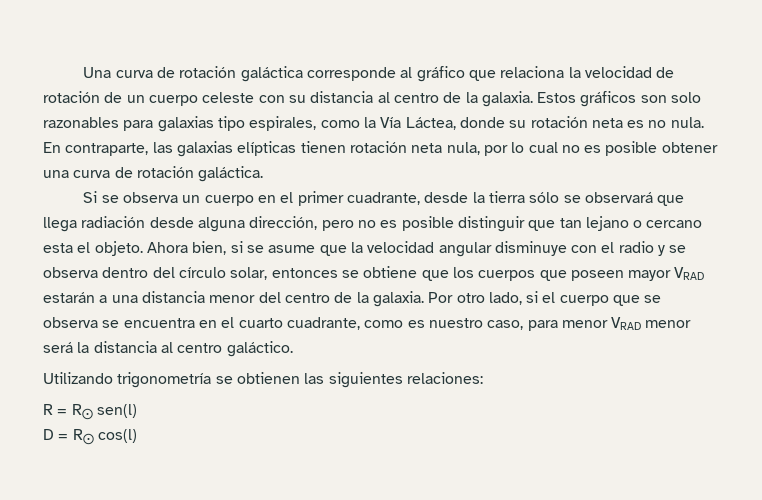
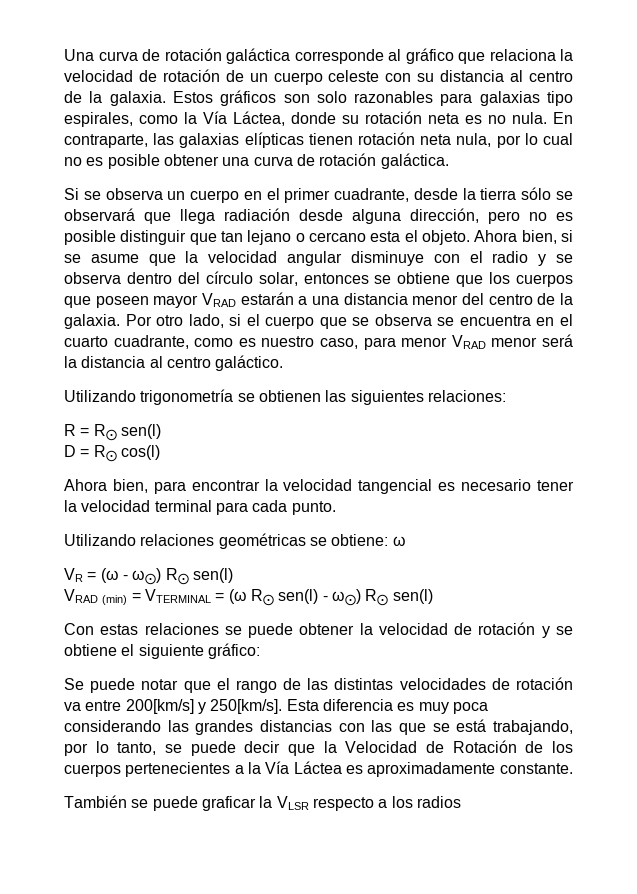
(137, 436) none -> [64,479,575,494] [64,500,336,515] [64,533,406,549] [64,568,233,585] [64,589,433,606] [64,622,573,638] [64,643,260,659] [64,677,573,693] [64,699,488,714] [64,719,574,735] [64,740,574,756] [64,761,573,777] [64,795,461,811] // Ahora bien, para encontrar la velocidad tangencial es necesario tener la velocidad terminal para cada punto. // Utilizando relaciones geométricas se obtiene: ω // VR = (ω - ω⨀) R⨀ sen(l) // VRAD (min) = VTERMINAL = (ω R⨀ sen(l) - ω⨀) R⨀ sen(l) // Con estas relaciones se puede obtener la velocidad de rotación y se obtiene el siguiente gráfico: // Se puede notar que el rango de las distintas velocidades de rotación va entre 200[km/s] y 250[km/s]. Esta diferencia es muy poca considerando las grandes distancias con las que se está trabajando, por lo tanto, se puede decir que la Velocidad de Rotación de los cuerpos pertenecientes a la Vía Láctea es aproximadamente constante. // También se puede graficar la VLSR respecto a los radios

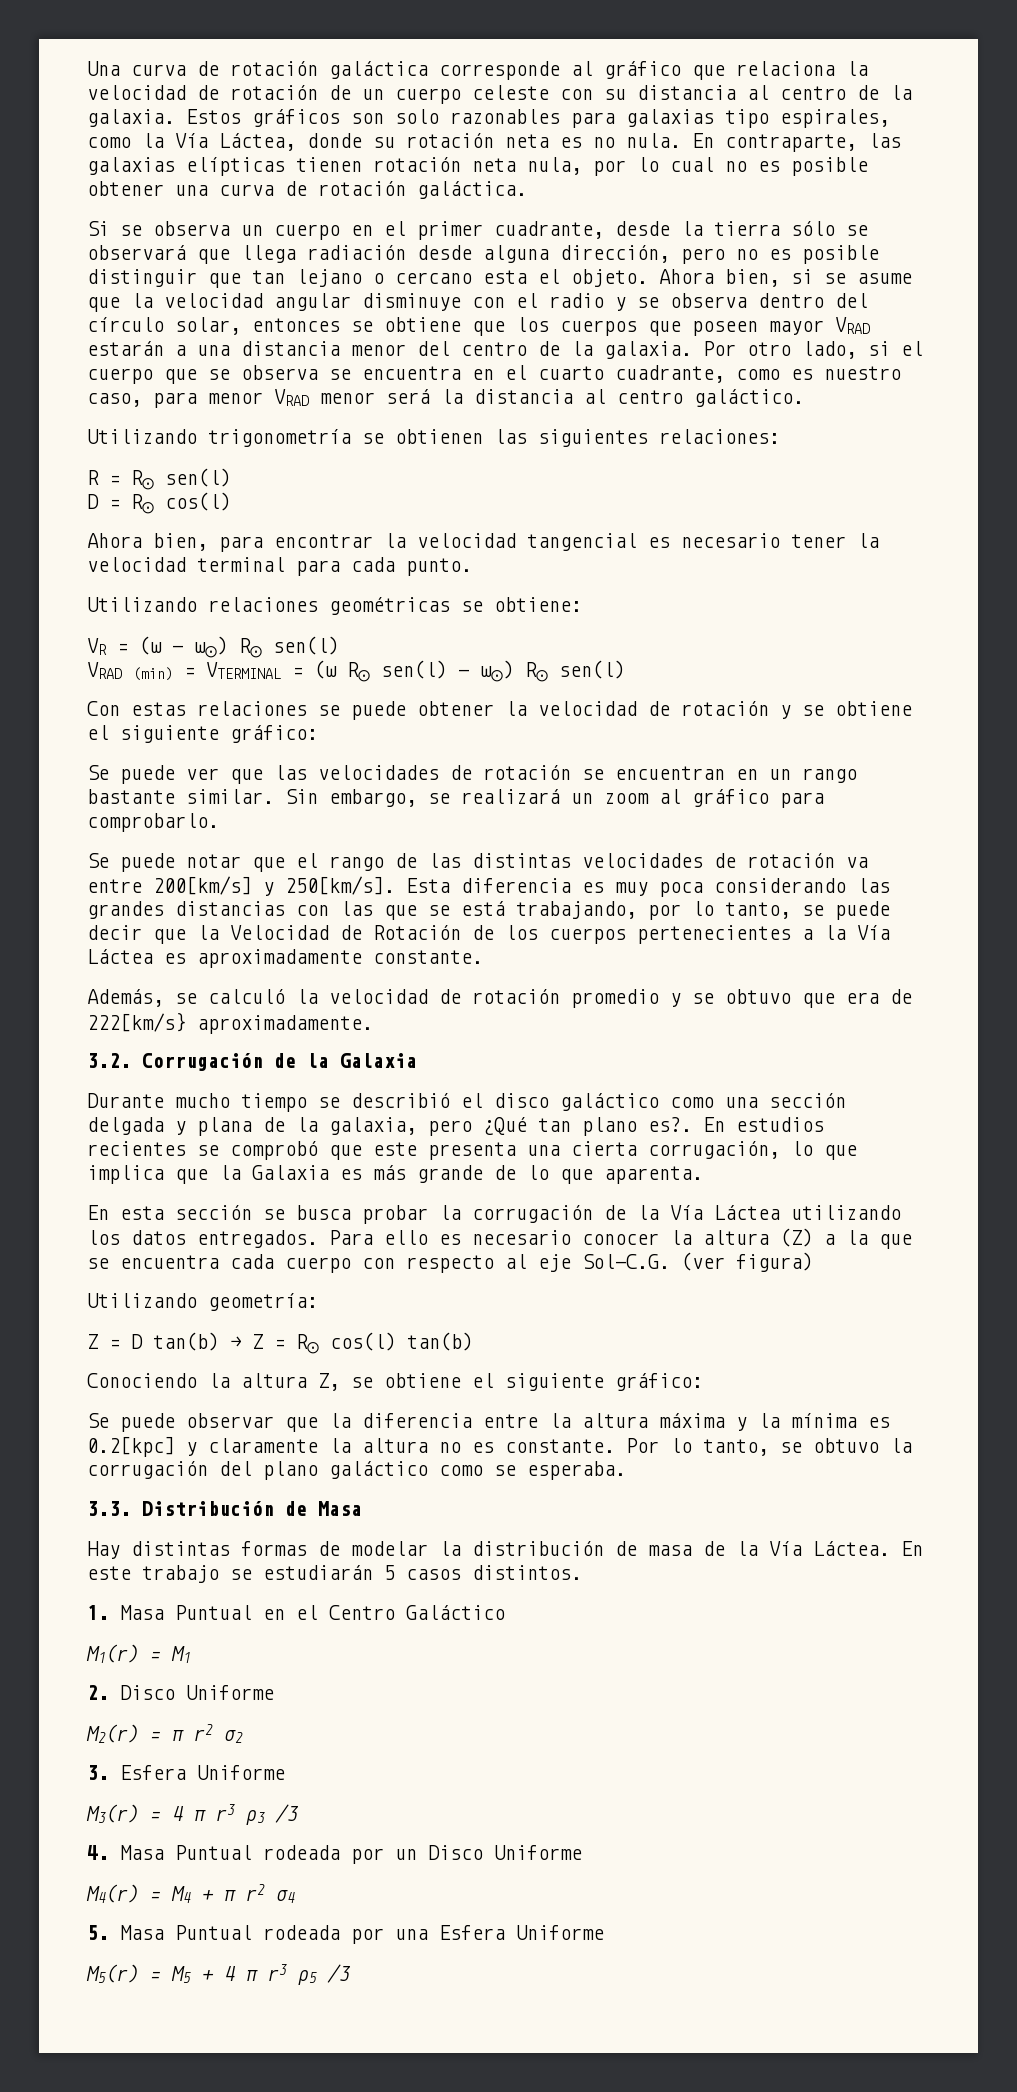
[392,536,406,546] ω -> (582, 604) none
(260, 651) none -> [87,765,857,784] [87,789,824,808] [87,813,219,832] // Se puede ver que las velocidades de rotación se encuentran en un rango bastante similar. Sin embargo, se realizará un zoom al gráfico para comprobarlo.
[64,795,461,811] También se puede graficar la VLSR respecto a los radios -> [87,989,912,1008] [87,1012,373,1034] [87,1053,417,1071] [87,1093,846,1112] [87,1117,824,1136] [87,1141,857,1160] [87,1165,703,1184] [87,1205,901,1224] [87,1228,912,1249] [87,1252,813,1273] [87,1293,318,1311] [87,1332,473,1354] [87,1373,703,1391] [87,1413,890,1432] [87,1436,912,1457] [87,1461,626,1480] [87,1501,362,1516] [87,1541,923,1559] [87,1565,582,1583] [87,1605,505,1620] [86,1644,191,1663] [87,1685,274,1700] [86,1724,243,1743] [87,1765,285,1780] [86,1804,299,1825] [87,1845,582,1864] [86,1884,295,1903] [87,1925,604,1944] [86,1964,351,1985] Además, se calculó la velocidad de rotación promedio y se obtuvo que era de 222[km/s} aproximadamente. // 3.2. Corrugación de la Galaxia // Durante mucho tiempo se describió el disco galáctico como una sección delgada y plana de la galaxia, pero ¿Qué tan plano es?. En estudios recientes se comprobó que este presenta una cierta corrugación, lo que implica que la Galaxia es más grande de lo que aparenta. // En esta sección se busca probar la corrugación de la Vía Láctea utilizando los datos entregados. Para ello es necesario conocer la altura (Z) a la que se encuentra cada cuerpo con respecto al eje Sol-C.G. (ver figura) // Utilizando geometría: // Z = D tan(b) → Z = R⨀ cos(l) tan(b) // Conociendo la altura Z, se obtiene el siguiente gráfico: // Se puede observar que la diferencia entre la altura máxima y la mínima es 0.2[kpc] y claramente la altura no es constante. Por lo tanto, se obtuvo la corrugación del plano galáctico como se esperaba. // 3.3. Distribución de Masa // Hay distintas formas de modelar la distribución de masa de la Vía Láctea. En este trabajo se estudiarán 5 casos distintos. // 1. Masa Puntual en el Centro Galáctico // M1(r) = M1 // 2. Disco Uniforme // M2(r) = π r2 σ2 // 3. Esfera Uniforme // M3(r) = 4 π r3 ρ3 /3 // 4. Masa Puntual rodeada por un Disco Uniforme // M4(r) = M4 + π r2 σ4 // 5. Masa Puntual rodeada por una Esfera Uniforme // M5(r) = M5 + 4 π r3 ρ5 /3

